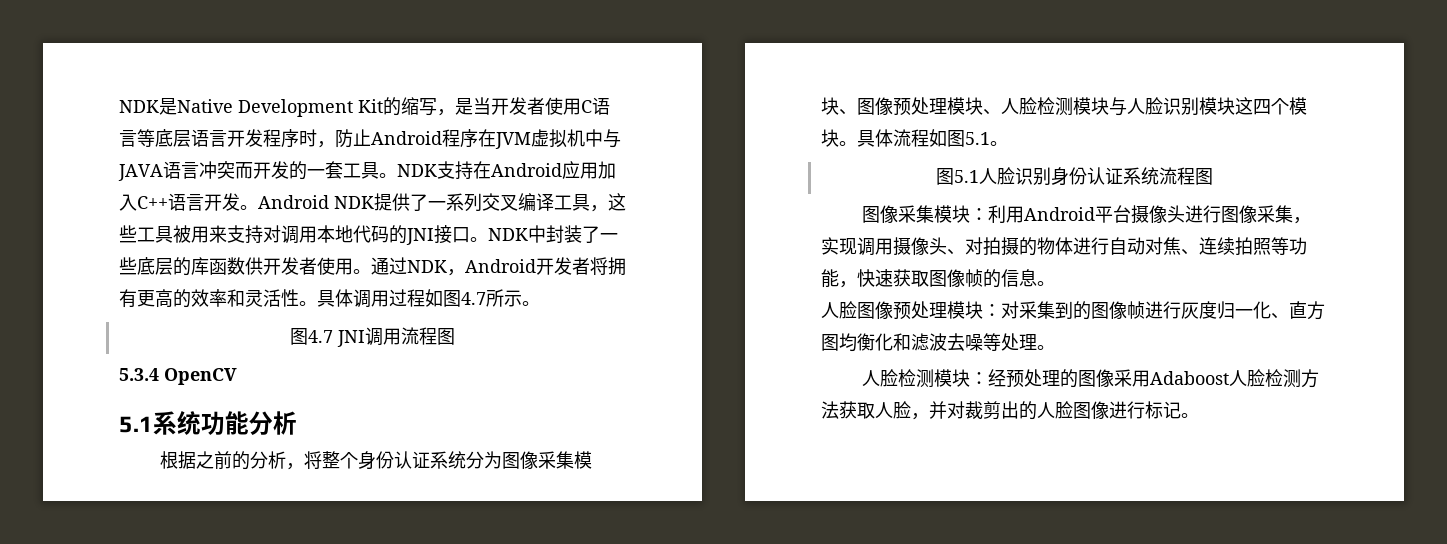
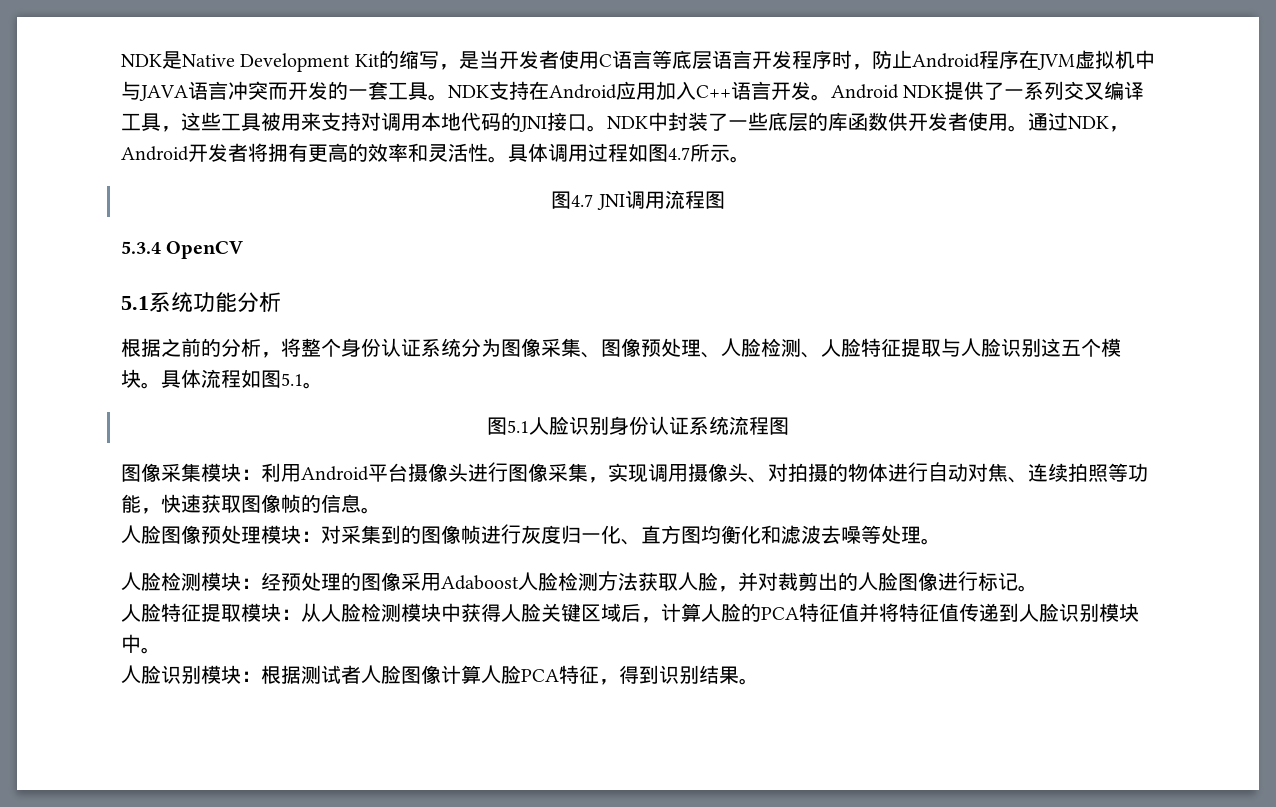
[573,451,592,469] [821,97,839,115] 模块 -> (581, 347) none
[947,97,983,115] 模块 -> (701, 348) none
[1073,97,1109,115] 模块 -> [801,338,941,358] 、人脸特征提取
[1199,97,1271,115] 模块这四 -> [1041,338,1081,357] 这五
(1199, 415) none -> [121,603,1139,623] [121,634,161,654] [121,665,759,685] // 人脸特征提取模块：从人脸检测模块中获得人脸关键区域后，计算人脸的PCA特征值并将特征值传递到人脸识别模块中。 // ⼈脸识别模块：根据测试者⼈脸图像计算⼈脸PCA特征，得到识别结果。

